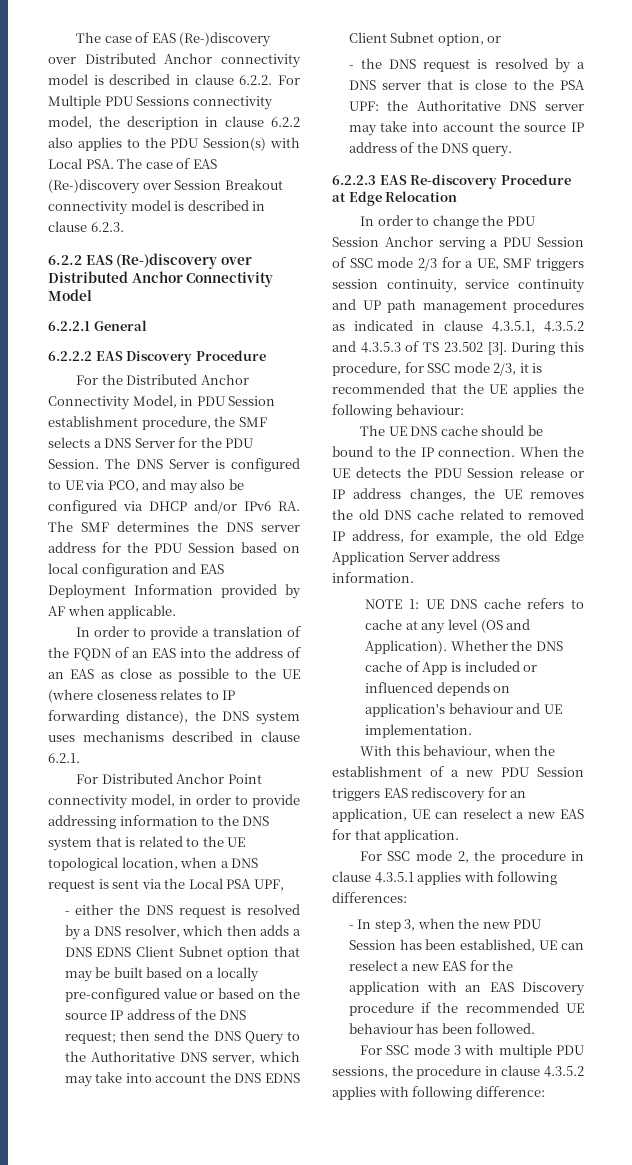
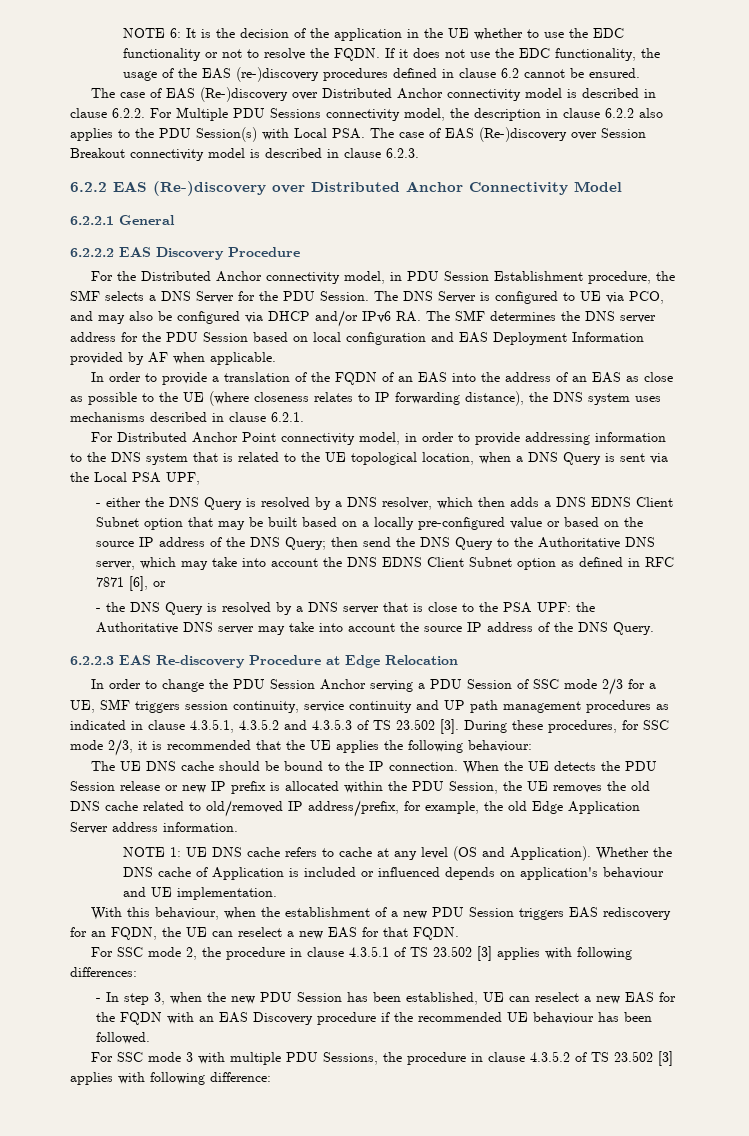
(75, 37) none -> [122,28,624,41] [122,48,660,61] [122,67,640,82] NOTE 6: It is the decision of the application in the UE whether to use the EDC functionality or not to resolve the FQDN. If it does not use the EDC functionality, the usage of the EAS (re-)discovery procedures defined in clause 6.2 cannot be ensured. //
[48,395,177,410] Connectivity Model, -> [265,271,385,284] connectivity model,
[48,416,138,427] establishment -> [493,271,583,281] Establishment
[48,879,95,892] request -> [563,452,601,465] Query
[178,905,226,918] request -> [204,497,243,510] Query
[64,1031,116,1044] request; -> [285,537,327,550] Query;
[437,33,484,46] option, -> [517,557,675,570] [96,576,149,591] option as defined in RFC 7871 [6],
[423,59,471,72] request -> [165,602,204,615] Query
[471,146,512,157] query. -> [613,622,655,635] Query.
[560,341,584,352] [332,362,401,376] this procedure, -> [512,720,617,733] these procedures,
[332,488,466,502] IP address changes, -> [182,781,498,794] new IP prefix is allocated within the PDU Session,
[528,509,584,520] [332,530,404,543] removed IP address, -> [206,800,399,817] old/removed IP address/prefix,
[422,662,448,675] App -> [211,867,284,880] Application
[332,808,407,822] application, -> [111,927,181,940] FQDN, the
[384,829,460,843] application. -> [413,927,459,940] FQDN.
(414, 877) none -> [393,946,492,961] of TS 23.502 [3]
[348,981,420,995] application -> [120,1012,163,1025] FQDN
[332,1066,388,1078] sessions, -> [322,1052,378,1065] Sessions,
(584, 1071) none -> [574,1051,673,1066] of TS 23.502 [3]

